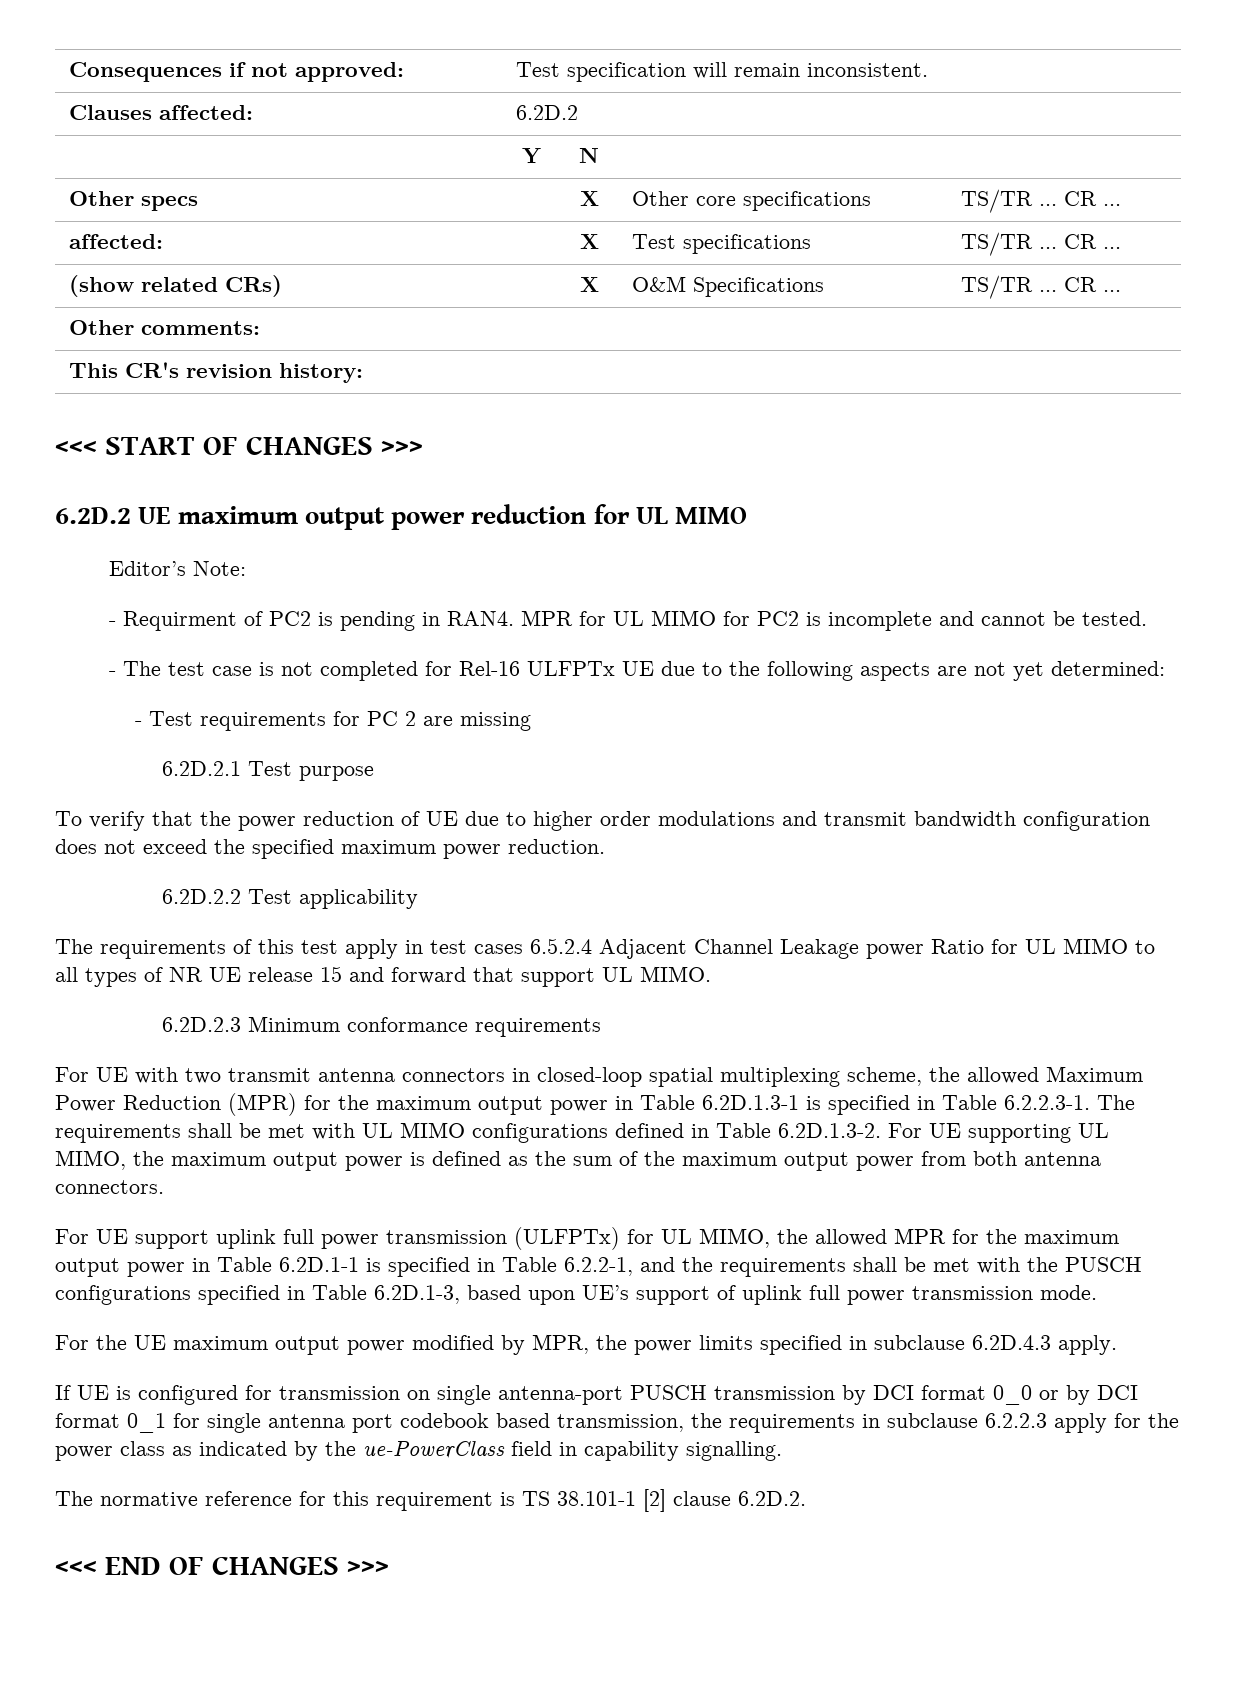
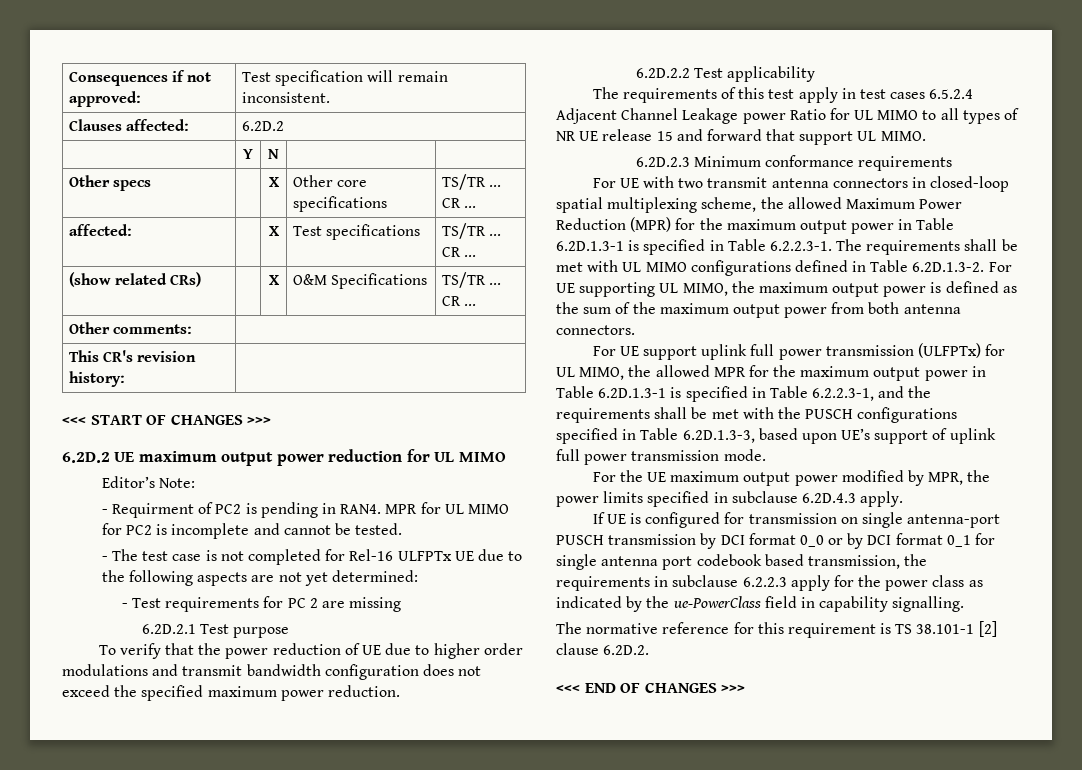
[279,1257,633,1277] 6.2D.1-1 is specified in Table 6.2.2-1, -> [598,386,875,402] 6.2D.1.3-1 is specified in Table 6.2.2.3-1,
[374,1285,460,1304] 6.2D.1-3, -> [682,430,755,443] 6.2D.1.3-3,

